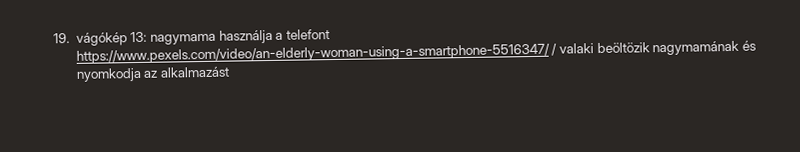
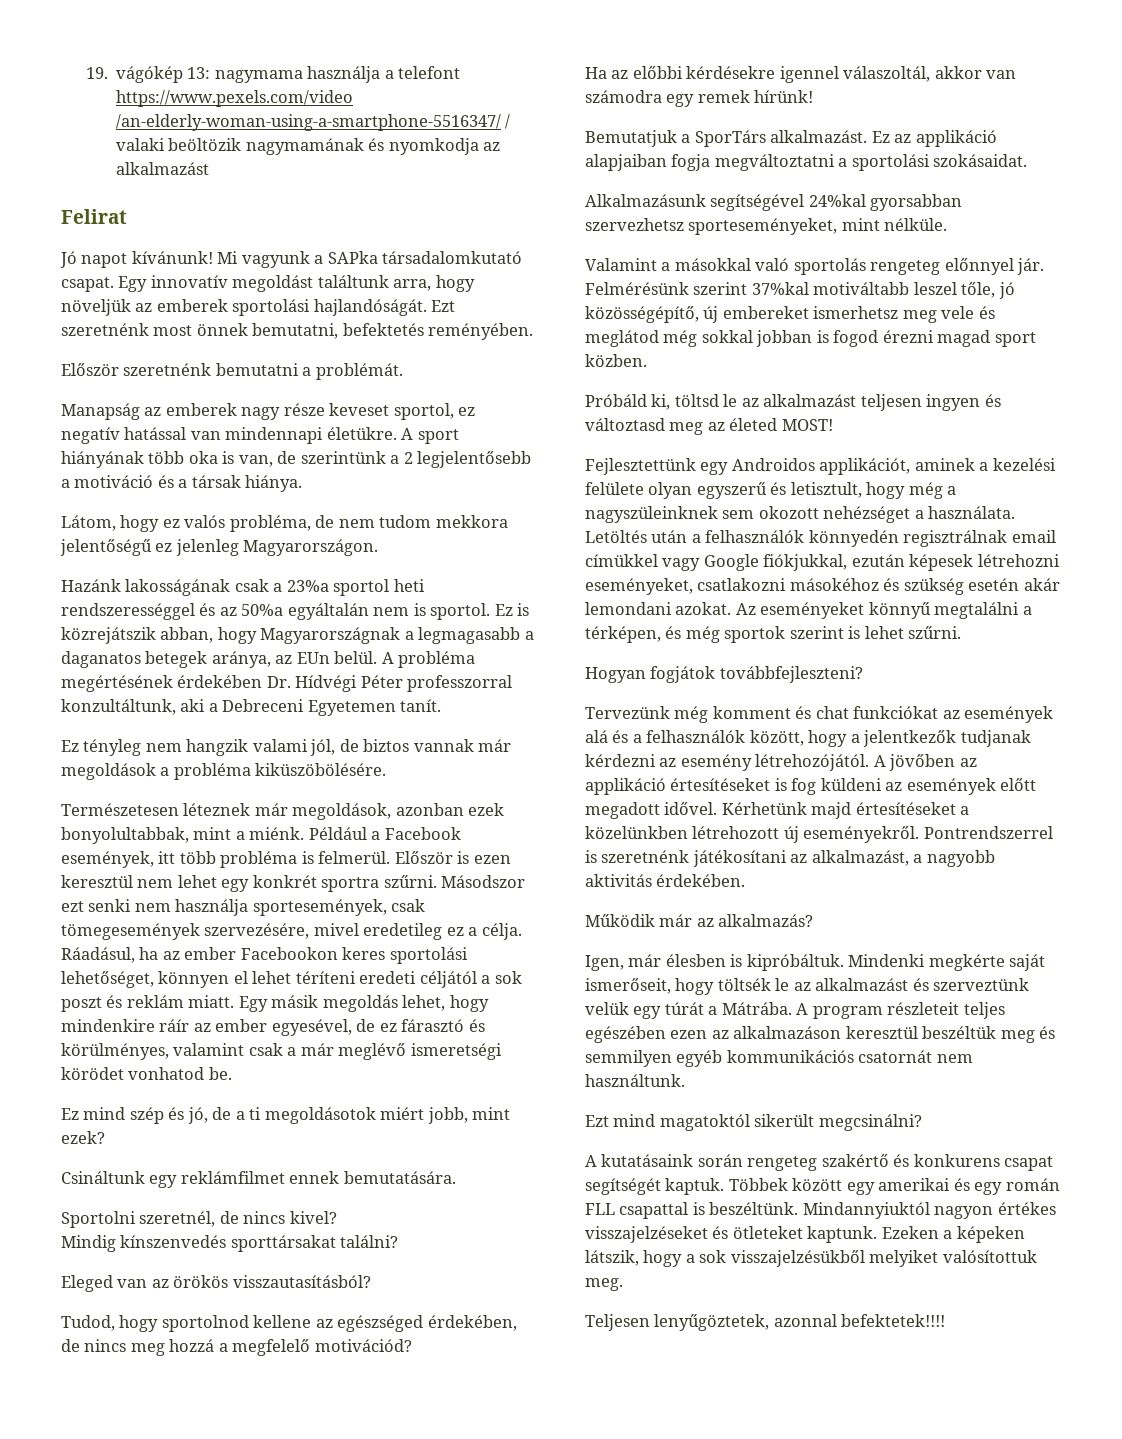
[75,43,550,64] https://www.pexels.com/video/an-elderly-woman-using-a-smartphone-5516347/ -> [115,90,353,107] [115,114,501,131] https://www.pexels.com/video /an-elderly-woman-using-a-smartphone-5516347/
(230, 72) none -> [61,209,127,224] [60,251,523,268] [61,275,475,292] [61,299,456,316] [61,323,534,340] [61,363,403,380] [61,403,476,420] [61,427,459,444] [61,451,532,468] [61,475,303,492] [61,515,508,532] [60,539,379,556] [61,579,425,596] [61,603,530,620] [61,627,534,644] [61,651,476,668] [61,675,513,692] [61,699,442,716] [61,739,512,756] [61,763,387,780] [61,803,505,820] [61,827,461,844] [61,851,511,868] [61,875,526,892] [61,899,426,916] [61,923,522,940] [61,947,468,964] [61,971,522,988] [61,995,489,1012] [61,1019,485,1036] [61,1043,502,1060] [61,1067,232,1080] [61,1107,511,1124] [61,1131,105,1144] [61,1171,456,1188] [61,1211,337,1228] [61,1235,399,1252] [61,1275,371,1292] [61,1315,517,1332] [61,1339,412,1356] [585,66,1017,83] [585,90,814,107] [585,130,997,147] [585,154,1028,171] [585,194,963,211] [585,218,948,235] [585,258,1045,275] [585,282,1015,299] [585,306,995,323] [585,330,1036,347] [585,354,647,367] [585,394,1001,411] [585,418,833,435] [585,458,1056,475] [585,482,957,499] [585,506,1016,523] [585,530,1056,547] [585,554,1060,571] [585,578,1060,595] [585,602,1032,619] [585,626,962,643] [585,666,863,683] [585,706,1054,723] [585,730,1031,747] [585,754,977,771] [585,778,1037,795] [585,802,970,819] [585,826,1053,843] [585,850,995,867] [585,874,746,887] [585,914,814,927] [585,954,1046,971] [585,978,1030,995] [585,1002,1005,1019] [585,1026,1056,1043] [585,1050,973,1067] [585,1074,685,1087] [585,1114,922,1131] [585,1154,1054,1171] [585,1178,1060,1195] [585,1202,1056,1219] [585,1226,1025,1243] [585,1250,1037,1267] [585,1278,623,1291] [585,1314,946,1331] // Felirat // Jó napot kívánunk! Mi vagyunk a SAPka társadalomkutató csapat. Egy innovatív megoldást találtunk arra, hogy növeljük az emberek sportolási hajlandóságát. Ezt szeretnénk most önnek bemutatni, befektetés reményében. // Először szeretnénk bemutatni a problémát. // Manapság az emberek nagy része keveset sportol, ez negatív hatással van mindennapi életükre. A sport hiányának több oka is van, de szerintünk a 2 legjelentősebb a motiváció és a társak hiánya. // Látom, hogy ez valós probléma, de nem tudom mekkora jelentőségű ez jelenleg Magyarországon. // Hazánk lakosságának csak a 23%a sportol heti rendszerességgel és az 50%a egyáltalán nem is sportol. Ez is közrejátszik abban, hogy Magyarországnak a legmagasabb a daganatos betegek aránya, az EUn belül. A probléma megértésének érdekében Dr. Hídvégi Péter professzorral konzultáltunk, aki a Debreceni Egyetemen tanít. // Ez tényleg nem hangzik valami jól, de biztos vannak már megoldások a probléma kiküszöbölésére. // Természetesen léteznek már megoldások, azonban ezek bonyolultabbak, mint a miénk. Például a Facebook események, itt több probléma is felmerül. Először is ezen keresztül nem lehet egy konkrét sportra szűrni. Másodszor ezt senki nem használja sportesemények, csak tömegesemények szervezésére, mivel eredetileg ez a célja. Ráadásul, ha az ember Facebookon keres sportolási lehetőséget, könnyen el lehet téríteni eredeti céljától a sok poszt és reklám miatt. Egy másik megoldás lehet, hogy mindenkire ráír az ember egyesével, de ez fárasztó és körülményes, valamint csak a már meglévő ismeretségi körödet vonhatod be. // Ez mind szép és jó, de a ti megoldásotok miért jobb, mint ezek? // Csináltunk egy reklámfilmet ennek bemutatására. // Sportolni szeretnél, de nincs kivel? // Mindig kínszenvedés sporttársakat találni? // Eleged van az örökös visszautasításból? // Tudod, hogy sportolnod kellene az egészséged érdekében, de nincs meg hozzá a megfelelő motivációd? // Ha az előbbi kérdésekre igennel válaszoltál, akkor van számodra egy remek hírünk! // Bemutatjuk a SporTárs alkalmazást. Ez az applikáció alapjaiban fogja megváltoztatni a sportolási szokásaidat. // Alkalmazásunk segítségével 24%kal gyorsabban szervezhetsz sporteseményeket, mint nélküle. // Valamint a másokkal való sportolás rengeteg előnnyel jár. Felmérésünk szerint 37%kal motiváltabb leszel tőle, jó közösségépítő, új embereket ismerhetsz meg vele és meglátod még sokkal jobban is fogod érezni magad sport közben. // Próbáld ki, töltsd le az alkalmazást teljesen ingyen és változtasd meg az életed MOST! // Fejlesztettünk egy Androidos applikációt, aminek a kezelési felülete olyan egyszerű és letisztult, hogy még a nagyszüleinknek sem okozott nehézséget a használata. Letöltés után a felhasználók könnyedén regisztrálnak email címükkel vagy Google fiókjukkal, ezután képesek létrehozni eseményeket, csatlakozni másokéhoz és szükség esetén akár lemondani azokat. Az eseményeket könnyű megtalálni a térképen, és még sportok szerint is lehet szűrni. // Hogyan fogjátok továbbfejleszteni? // Tervezünk még komment és chat funkciókat az események alá és a felhasználók között, hogy a jelentkezők tudjanak kérdezni az esemény létrehozójától. A jövőben az applikáció értesítéseket is fog küldeni az események előtt megadott idővel. Kérhetünk majd értesítéseket a közelünkben létrehozott új eseményekről. Pontrendszerrel is szeretnénk játékosítani az alkalmazást, a nagyobb aktivitás érdekében. // Működik már az alkalmazás? // Igen, már élesben is kipróbáltuk. Mindenki megkérte saját ismerőseit, hogy töltsék le az alkalmazást és szerveztünk velük egy túrát a Mátrába. A program részleteit teljes egészében ezen az alkalmazáson keresztül beszéltük meg és semmilyen egyéb kommunikációs csatornát nem használtunk. // Ezt mind magatoktól sikerült megcsinálni? // A kutatásaink során rengeteg szakértő és konkurens csapat segítségét kaptuk. Többek között egy amerikai és egy román FLL csapattal is beszéltünk. Mindannyiuktól nagyon értékes visszajelzéseket és ötleteket kaptunk. Ezeken a képeken látszik, hogy a sok visszajelzésükből melyiket valósítottuk meg. // Teljesen lenyűgöztetek, azonnal befektetek!!!!

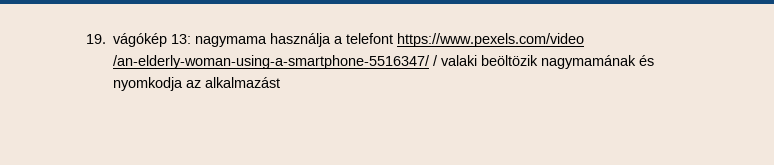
[61,209,127,224] [60,251,523,268] [61,275,475,292] [61,299,456,316] [61,323,534,340] [61,363,403,380] [61,403,476,420] [61,427,459,444] [61,451,532,468] [61,475,303,492] [61,515,508,532] [60,539,379,556] [61,579,425,596] [61,603,530,620] [61,627,534,644] [61,651,476,668] [61,675,513,692] [61,699,442,716] [61,739,512,756] [61,763,387,780] [61,803,505,820] [61,827,461,844] [61,851,511,868] [61,875,526,892] [61,899,426,916] [61,923,522,940] [61,947,468,964] [61,971,522,988] [61,995,489,1012] [61,1019,485,1036] [61,1043,502,1060] [61,1067,232,1080] [61,1107,511,1124] [61,1131,105,1144] [61,1171,456,1188] [61,1211,337,1228] [61,1235,399,1252] [61,1275,371,1292] [61,1315,517,1332] [61,1339,412,1356] [585,66,1017,83] [585,90,814,107] [585,130,997,147] [585,154,1028,171] [585,194,963,211] [585,218,948,235] [585,258,1045,275] [585,282,1015,299] [585,306,995,323] [585,330,1036,347] [585,354,647,367] [585,394,1001,411] [585,418,833,435] [585,458,1056,475] [585,482,957,499] [585,506,1016,523] [585,530,1056,547] [585,554,1060,571] [585,578,1060,595] [585,602,1032,619] [585,626,962,643] [585,666,863,683] [585,706,1054,723] [585,730,1031,747] [585,754,977,771] [585,778,1037,795] [585,802,970,819] [585,826,1053,843] [585,850,995,867] [585,874,746,887] [585,914,814,927] [585,954,1046,971] [585,978,1030,995] [585,1002,1005,1019] [585,1026,1056,1043] [585,1050,973,1067] [585,1074,685,1087] [585,1114,922,1131] [585,1154,1054,1171] [585,1178,1060,1195] [585,1202,1056,1219] [585,1226,1025,1243] [585,1250,1037,1267] [585,1278,623,1291] [585,1314,946,1331] // Felirat // Jó napot kívánunk! Mi vagyunk a SAPka társadalomkutató csapat. Egy innovatív megoldást találtunk arra, hogy növeljük az emberek sportolási hajlandóságát. Ezt szeretnénk most önnek bemutatni, befektetés reményében. // Először szeretnénk bemutatni a problémát. // Manapság az emberek nagy része keveset sportol, ez negatív hatással van mindennapi életükre. A sport hiányának több oka is van, de szerintünk a 2 legjelentősebb a motiváció és a társak hiánya. // Látom, hogy ez valós probléma, de nem tudom mekkora jelentőségű ez jelenleg Magyarországon. // Hazánk lakosságának csak a 23%a sportol heti rendszerességgel és az 50%a egyáltalán nem is sportol. Ez is közrejátszik abban, hogy Magyarországnak a legmagasabb a daganatos betegek aránya, az EUn belül. A probléma megértésének érdekében Dr. Hídvégi Péter professzorral konzultáltunk, aki a Debreceni Egyetemen tanít. // Ez tényleg nem hangzik valami jól, de biztos vannak már megoldások a probléma kiküszöbölésére. // Természetesen léteznek már megoldások, azonban ezek bonyolultabbak, mint a miénk. Például a Facebook események, itt több probléma is felmerül. Először is ezen keresztül nem lehet egy konkrét sportra szűrni. Másodszor ezt senki nem használja sportesemények, csak tömegesemények szervezésére, mivel eredetileg ez a célja. Ráadásul, ha az ember Facebookon keres sportolási lehetőséget, könnyen el lehet téríteni eredeti céljától a sok poszt és reklám miatt. Egy másik megoldás lehet, hogy mindenkire ráír az ember egyesével, de ez fárasztó és körülményes, valamint csak a már meglévő ismeretségi körödet vonhatod be. // Ez mind szép és jó, de a ti megoldásotok miért jobb, mint ezek? // Csináltunk egy reklámfilmet ennek bemutatására. // Sportolni szeretnél, de nincs kivel? // Mindig kínszenvedés sporttársakat találni? // Eleged van az örökös visszautasításból? // Tudod, hogy sportolnod kellene az egészséged érdekében, de nincs meg hozzá a megfelelő motivációd? // Ha az előbbi kérdésekre igennel válaszoltál, akkor van számodra egy remek hírünk! // Bemutatjuk a SporTárs alkalmazást. Ez az applikáció alapjaiban fogja megváltoztatni a sportolási szokásaidat. // Alkalmazásunk segítségével 24%kal gyorsabban szervezhetsz sporteseményeket, mint nélküle. // Valamint a másokkal való sportolás rengeteg előnnyel jár. Felmérésünk szerint 37%kal motiváltabb leszel tőle, jó közösségépítő, új embereket ismerhetsz meg vele és meglátod még sokkal jobban is fogod érezni magad sport közben. // Próbáld ki, töltsd le az alkalmazást teljesen ingyen és változtasd meg az életed MOST! // Fejlesztettünk egy Androidos applikációt, aminek a kezelési felülete olyan egyszerű és letisztult, hogy még a nagyszüleinknek sem okozott nehézséget a használata. Letöltés után a felhasználók könnyedén regisztrálnak email címükkel vagy Google fiókjukkal, ezután képesek létrehozni eseményeket, csatlakozni másokéhoz és szükség esetén akár lemondani azokat. Az eseményeket könnyű megtalálni a térképen, és még sportok szerint is lehet szűrni. // Hogyan fogjátok továbbfejleszteni? // Tervezünk még komment és chat funkciókat az események alá és a felhasználók között, hogy a jelentkezők tudjanak kérdezni az esemény létrehozójától. A jövőben az applikáció értesítéseket is fog küldeni az események előtt megadott idővel. Kérhetünk majd értesítéseket a közelünkben létrehozott új eseményekről. Pontrendszerrel is szeretnénk játékosítani az alkalmazást, a nagyobb aktivitás érdekében. // Működik már az alkalmazás? // Igen, már élesben is kipróbáltuk. Mindenki megkérte saját ismerőseit, hogy töltsék le az alkalmazást és szerveztünk velük egy túrát a Mátrába. A program részleteit teljes egészében ezen az alkalmazáson keresztül beszéltük meg és semmilyen egyéb kommunikációs csatornát nem használtunk. // Ezt mind magatoktól sikerült megcsinálni? // A kutatásaink során rengeteg szakértő és konkurens csapat segítségét kaptuk. Többek között egy amerikai és egy román FLL csapattal is beszéltünk. Mindannyiuktól nagyon értékes visszajelzéseket és ötleteket kaptunk. Ezeken a képeken látszik, hogy a sok visszajelzésükből melyiket valósítottuk meg. // Teljesen lenyűgöztetek, azonnal befektetek!!!! -> (281, 82) none

